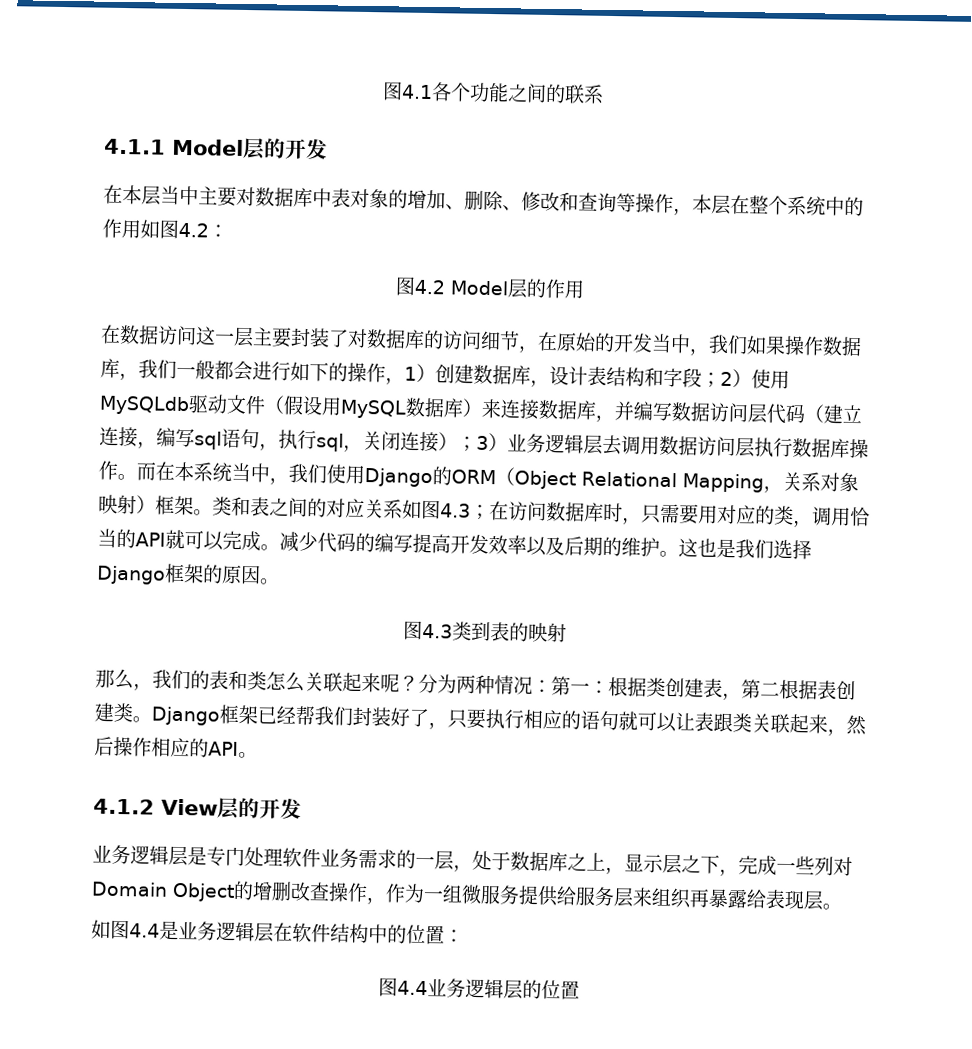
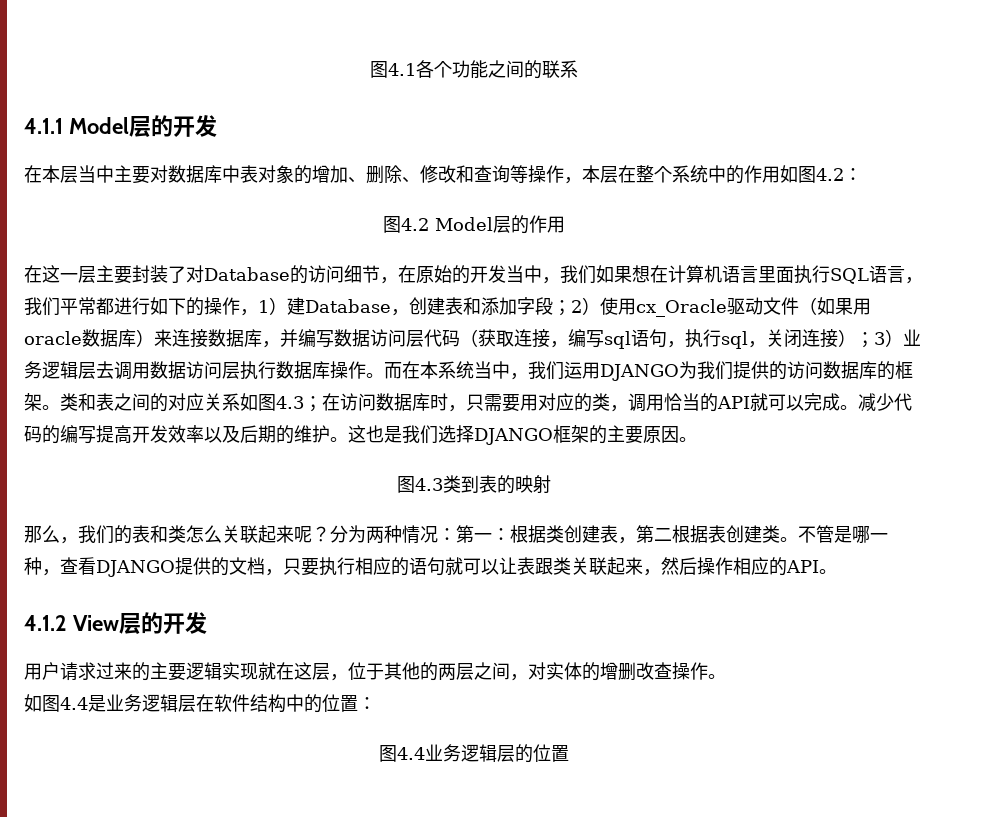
[119,324,197,346] 数据访问 -> (42, 274) none
[366,329,425,349] 数据库 -> [204,267,290,281] Database
[784,335,862,357] [100,358,253,382] 操作数据库，我们一般都会 -> [632,265,923,284] [24,297,114,316] 想在计算机语言里面执行SQL语言，我们平常都
[435,364,664,388] 创建数据库，设计表结构和 -> [287,297,517,316] 建Database，创建表和添加
[99,395,190,416] MySQLdb -> [636,299,727,317] cx_Oracle
[283,395,407,419] 假设用MySQL -> [817,297,871,315] [24,331,82,345] 如果用oracle
[823,404,863,424] 建立 -> [478,329,514,347] 获取
[326,464,859,493] [98,494,156,515] 使用Django的ORM（Object Relational Mapping，关系对象映射） -> [564,361,895,381] 运用DJANGO为我们提供的访问数据库的
[96,563,223,585] Django框架的 -> [474,425,643,445] DJANGO框架的主要
[151,704,429,728] Django框架已经帮我们封装好了 -> [798,525,888,544] [24,557,265,577] 不管是哪一种，查看DJANGO提供的文档
[92,844,853,877] [91,880,824,911] 业务逻辑层是专门处理软件业务需求的一层，处于数据库之上，显示层之下，完成一些列对Domain Object的增删改查操作，作为一组微服务提供给服务层来组织再暴露给表现层 -> [24,662,708,681] 用户请求过来的主要逻辑实现就在这层，位于其他的两层之间，对实体的增删改查操作

